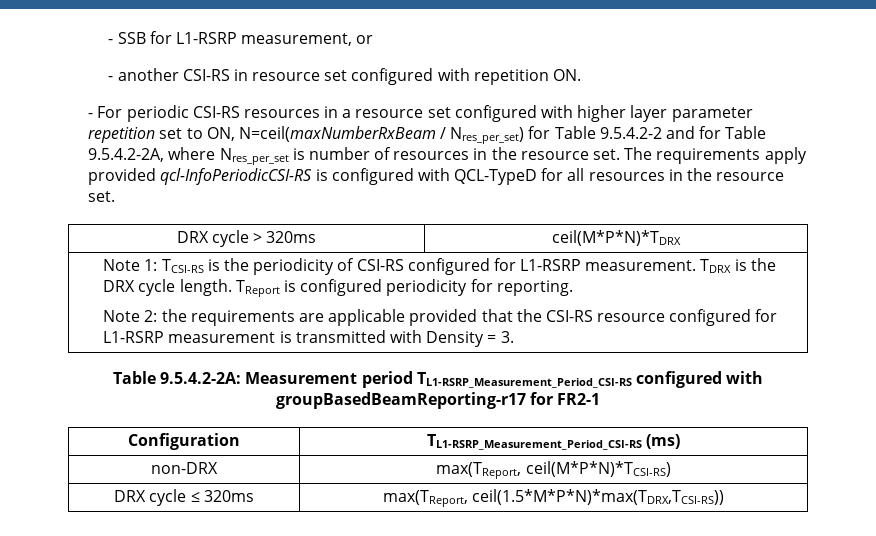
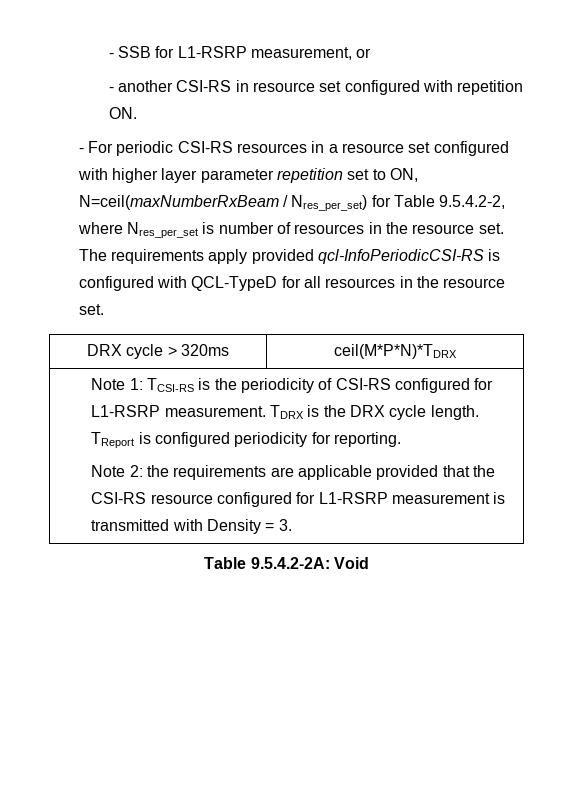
[599,126,767,139] [88,148,165,162] 9.5.4.2-2 and for Table 9.5.4.2-2A, -> [439,195,506,209] 9.5.4.2-2,
[245,371,764,388] [275,392,601,409] [128,433,240,450] [426,434,681,450] [151,462,218,474] [436,461,671,479] [114,489,254,506] [382,489,725,507] Measurement period TL1-RSRP_Measurement_Period_CSI-RS configured with groupBasedBeamReporting-r17 for FR2-1 // Configuration | TL1-RSRP_Measurement_Period_CSI-RS (ms) // non-DRX | max(TReport, ceil(M*P*N)*TCSI-RS) // DRX cycle ≤ 320ms | max(TReport, ceil(1.5*M*P*N)*max(TDRX,TCSI-RS)) -> [333,557,369,569] Void

